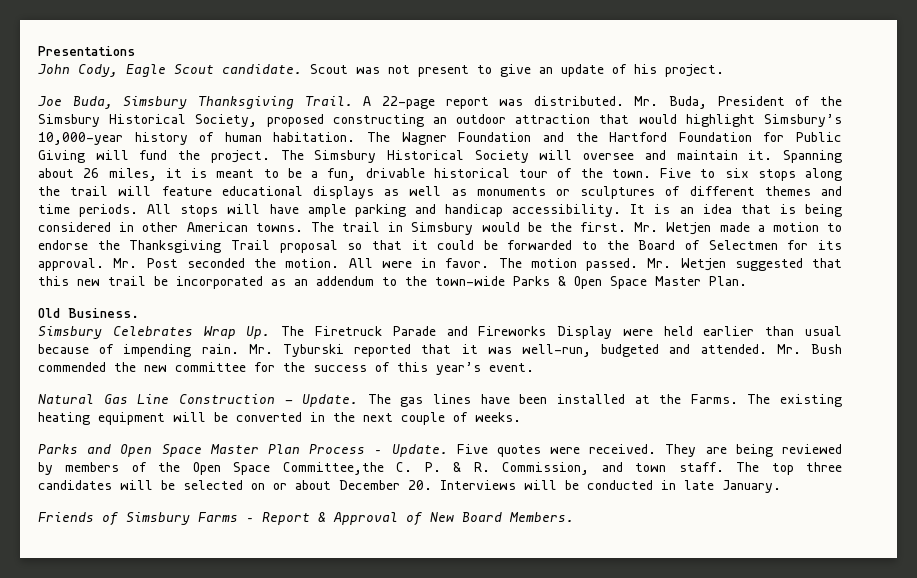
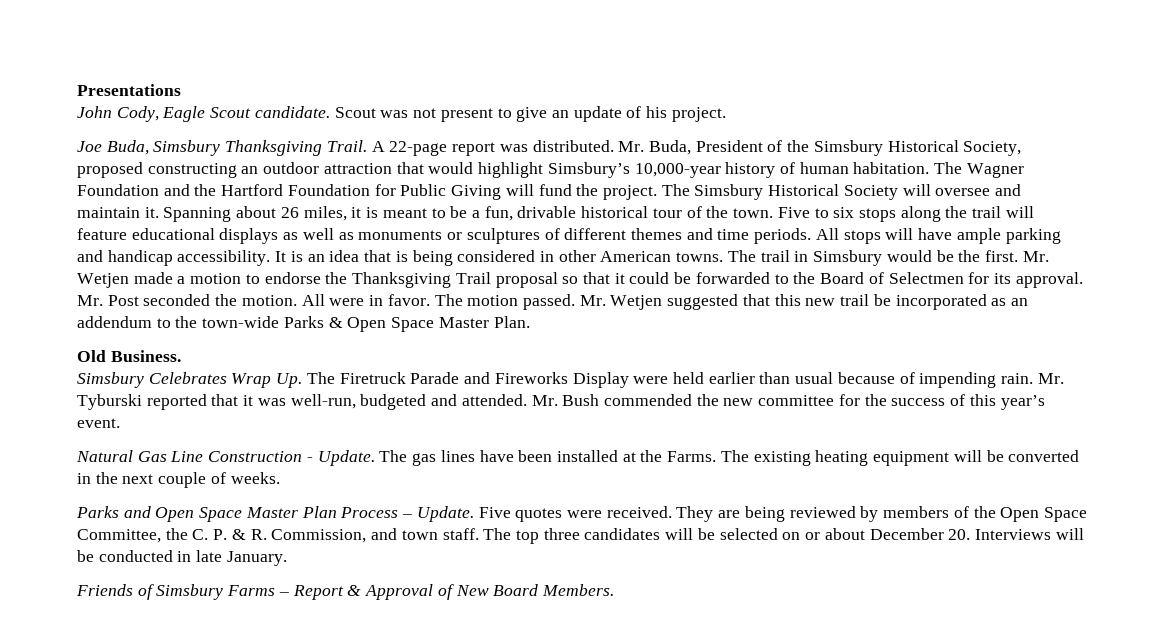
[282,462,384,475] Committee,the -> [77,528,188,543] Committee, the

